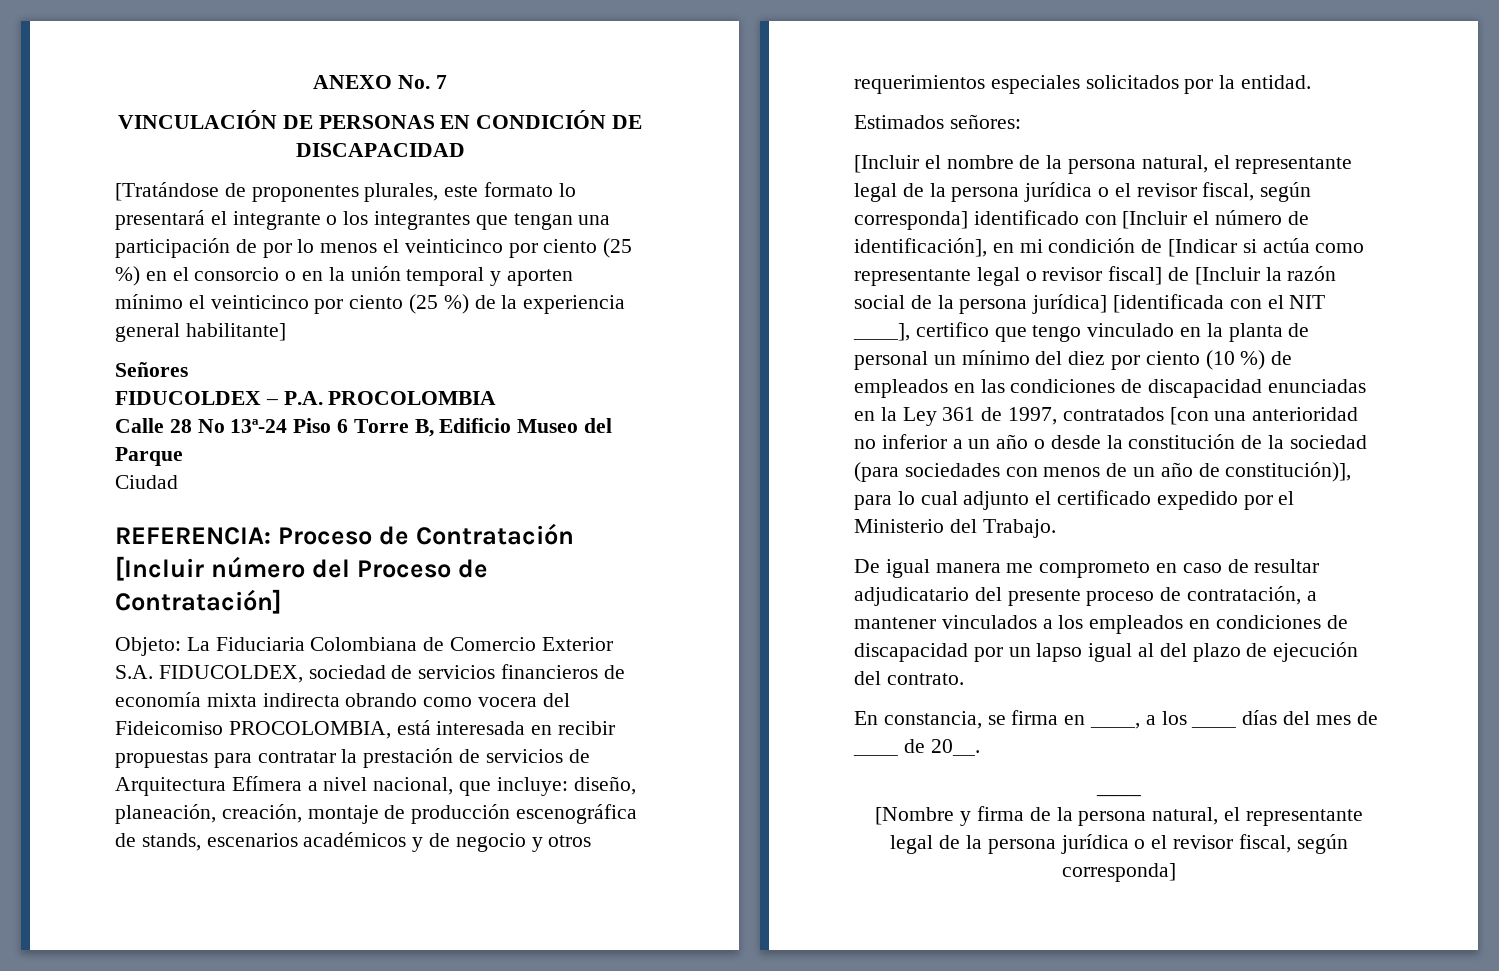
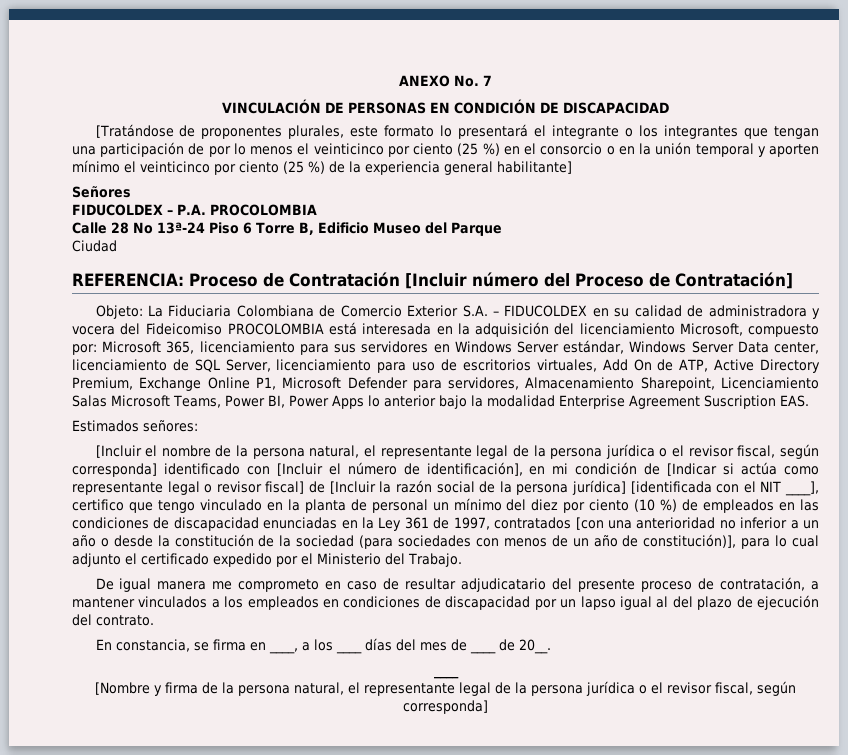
[158,664,625,683] [115,692,473,707] FIDUCOLDEX, sociedad de servicios financieros de economía mixta indirecta obrando como -> [492,305,820,319] – FIDUCOLDEX en su calidad de administradora y
[228,721,391,739] PROCOLOMBIA, -> [227,323,324,335] PROCOLOMBIA
[558,721,616,735] [115,748,590,768] [115,776,636,796] [115,804,638,824] [115,832,592,852] [854,75,1312,94] recibir propuestas para contratar la prestación de servicios de Arquitectura Efímera a nivel nacional, que incluye: diseño, planeación, creación, montaje de producción escenográfica de stands, escenarios académicos y de negocio y otros requerimientos especiales solicitados por la entidad. -> [457,322,819,337] [72,340,819,355] [72,359,820,373] [72,377,819,391] [72,395,809,409] la adquisición del licenciamiento Microsoft, compuesto por: Microsoft 365, licenciamiento para sus servidores en Windows Server estándar, Windows Server Data center, licenciamiento de SQL Server, licenciamiento para uso de escritorios virtuales, Add On de ATP, Active Directory Premium, Exchange Online P1, Microsoft Defender para servidores, Almacenamiento Sharepoint, Licenciamiento Salas Microsoft Teams, Power BI, Power Apps lo anterior bajo la modalidad Enterprise Agreement Suscription EAS.

